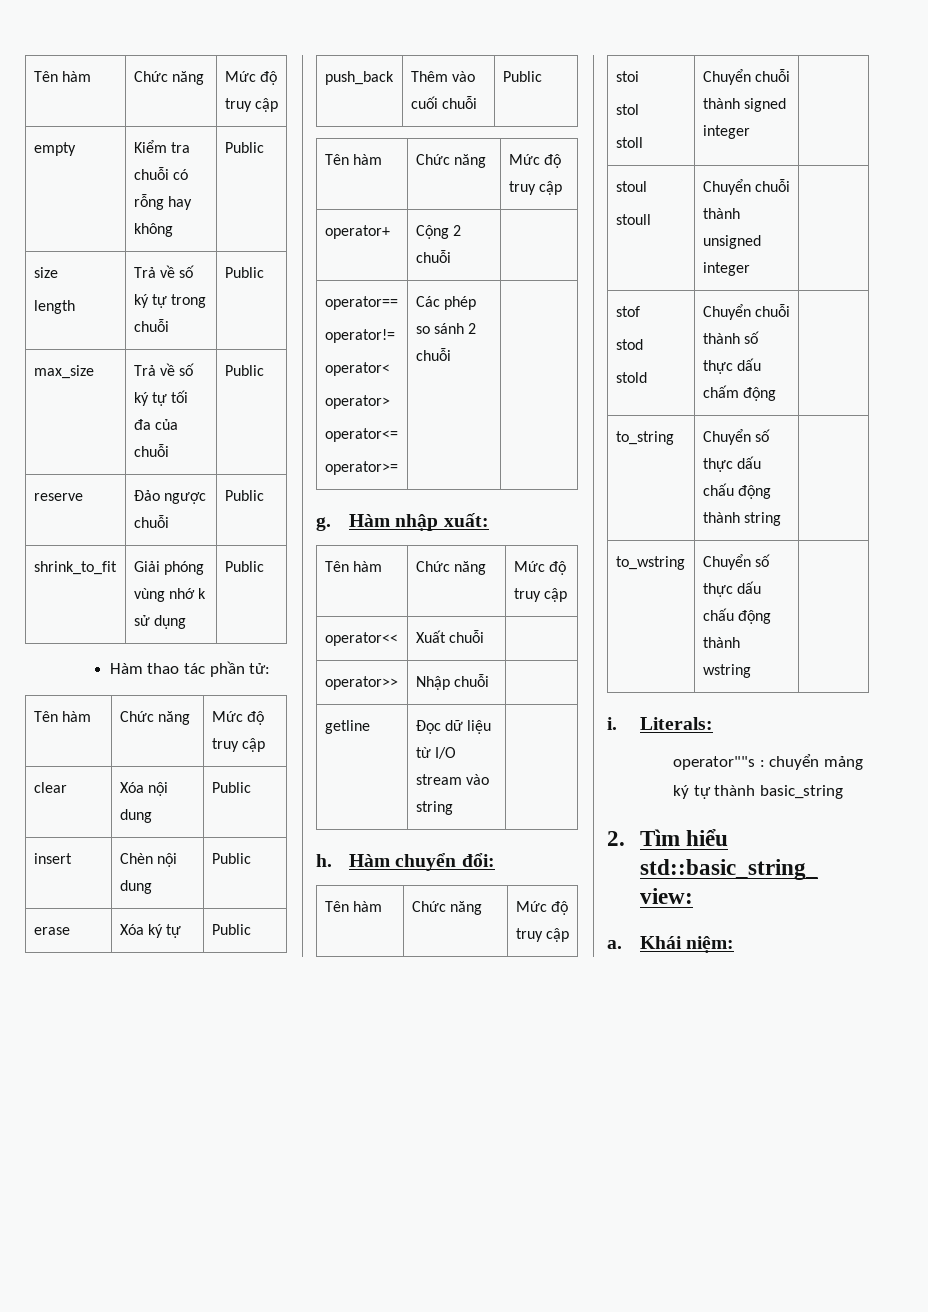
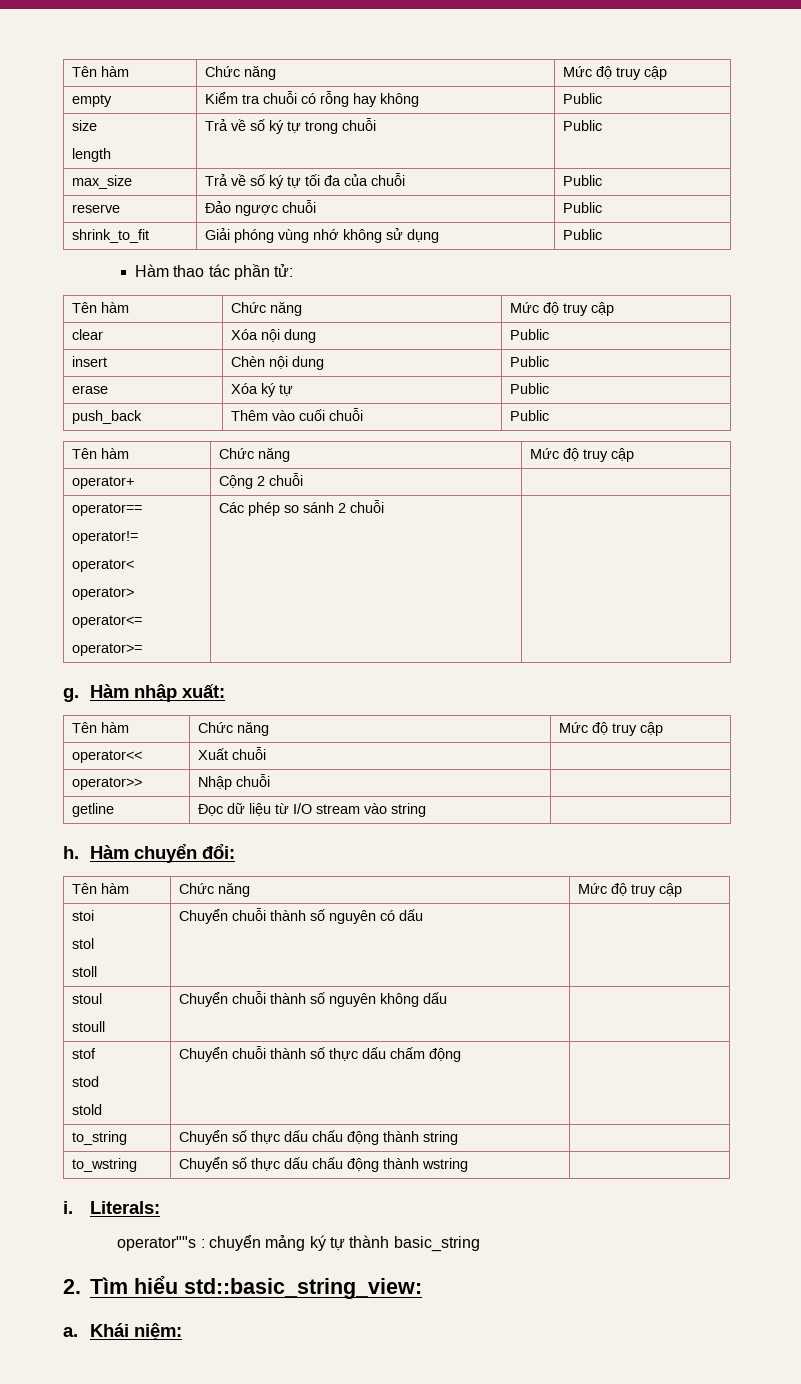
[197,588,206,599] k -> [343,229,383,243] không
[743,98,786,112] [702,125,750,139] signed integer -> [310,909,424,924] số nguyên có dấu
[702,235,761,249] [702,262,750,276] unsigned integer -> [310,992,448,1007] số nguyên không dấu

